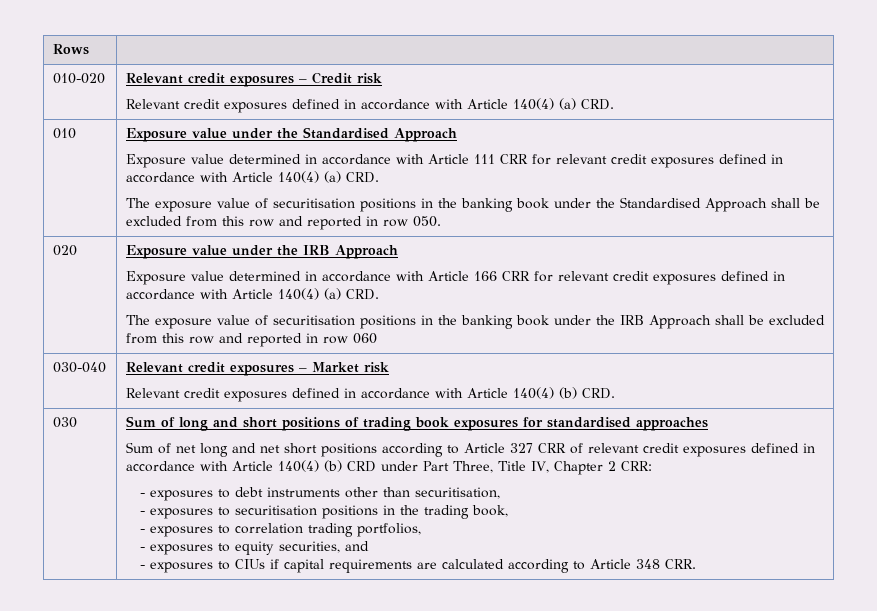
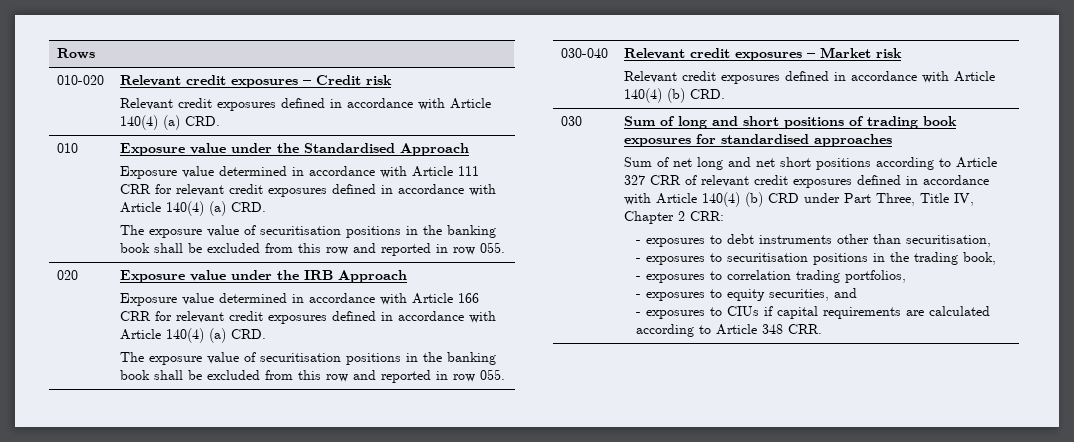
[553,197,767,212] under the Standardised Approach -> (150, 248) none
[412,216,441,227] 050. -> [479,242,505,253] 055.
[553,315,711,329] under the IRB Approach -> (150, 375) none
[352,333,377,344] 060 -> [479,369,505,380] 055.

